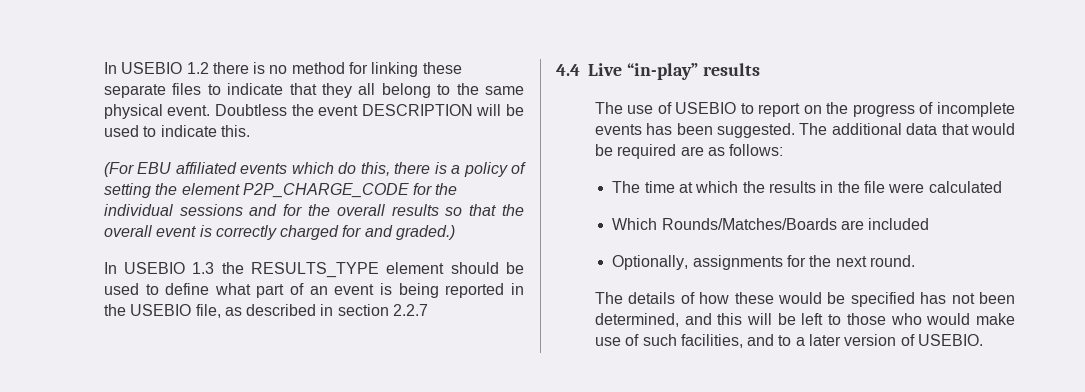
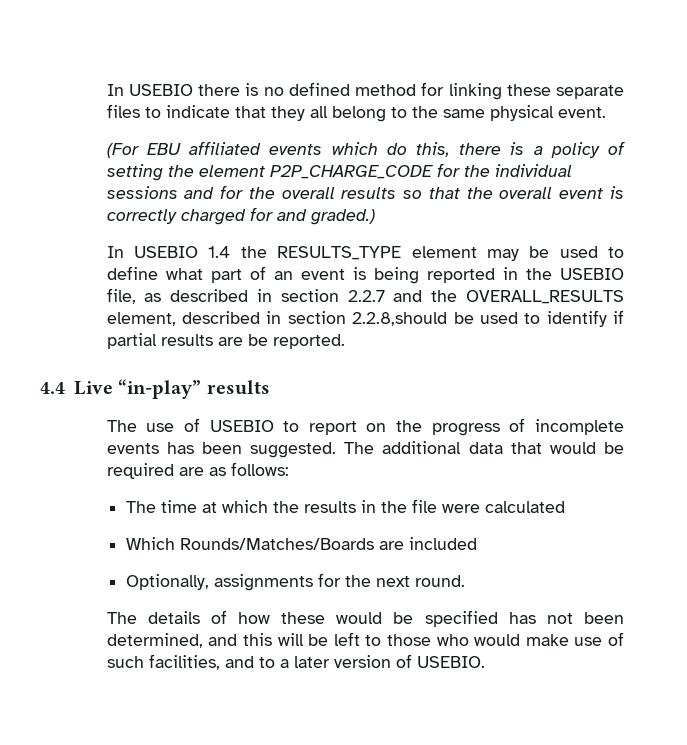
[103,62,209,74] In USEBIO 1.2 -> [106,84,193,96] In USEBIO
(288, 69) none -> [288,82,350,96] defined
[215,104,524,116] [103,125,250,137] Doubtless the event DESCRIPTION will be used to indicate this. -> (606, 112) none
[192,262,215,274] 1.3 -> [208,246,231,258] 1.4
[450,262,499,274] should -> [486,249,519,261] may
(429, 310) none -> [393,290,624,304] [106,310,624,327] [106,333,345,349] and the OVERALL_RESULTS element, described in section 2.2.8,should be used to identify if partial results are be reported.

